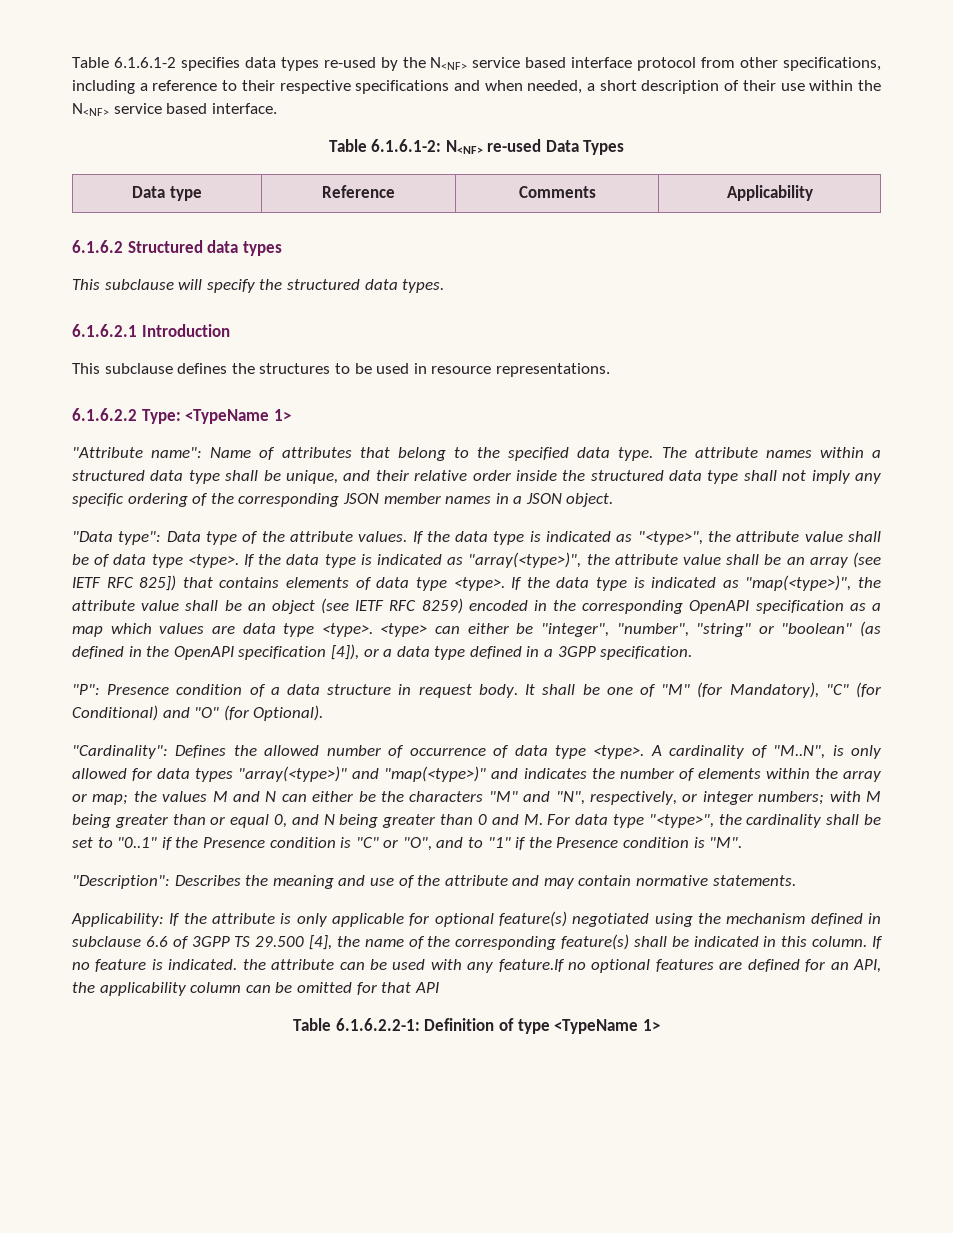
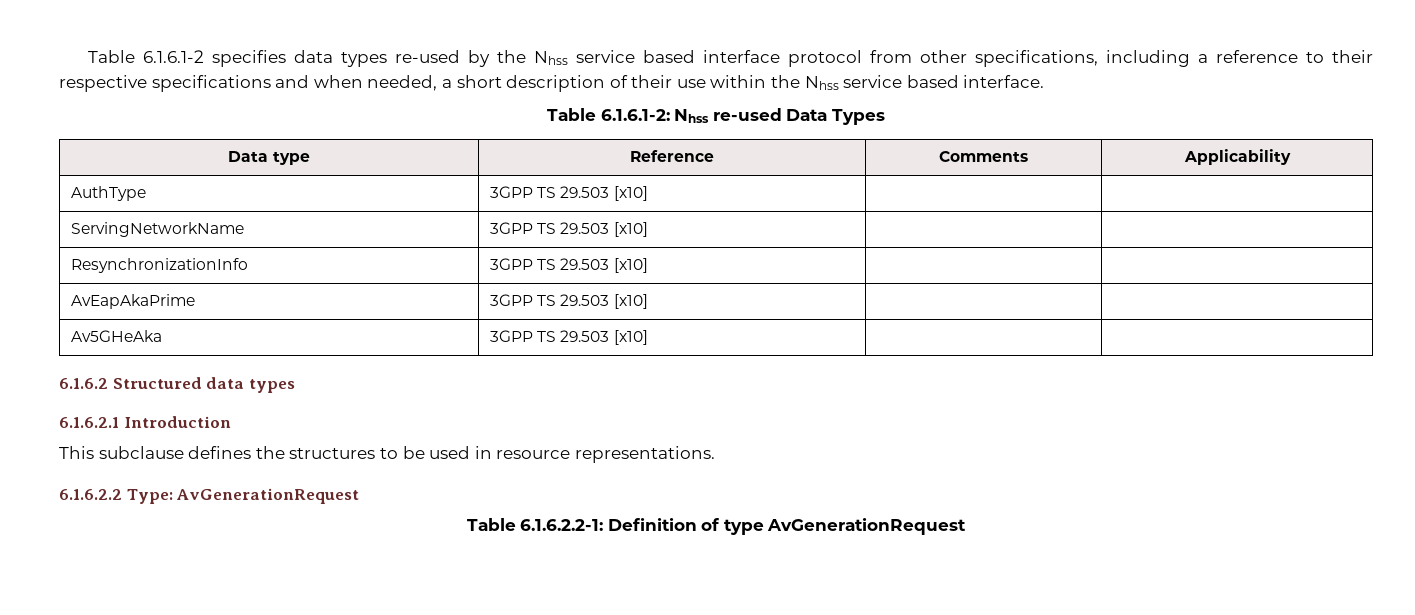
[430,57,468,70] N<NF> -> [534,51,569,65] Nhss
[72,103,109,116] N<NF> -> [804,76,839,90] Nhss
[445,140,483,154] N<NF> -> [674,109,710,123] Nhss
[72,240,282,256] [72,279,445,293] // 6.1.6.2 Structured data types // This subclause will specify the structured data types. -> [71,186,147,201] [490,186,648,201] [71,222,245,237] [490,222,648,237] [71,258,249,273] [490,258,648,273] [71,294,196,309] [490,294,648,309] [71,330,163,342] [490,330,648,345] [59,377,295,393] // AuthType | 3GPP TS 29.503 [x10] | | // ServingNetworkName | 3GPP TS 29.503 [x10] | | // ResynchronizationInfo | 3GPP TS 29.503 [x10] | | // AvEapAkaPrime | 3GPP TS 29.503 [x10] | | // Av5GHeAka | 3GPP TS 29.503 [x10] | | // 6.1.6.2 Structured data types
[185,409,291,424] [72,447,881,461] [72,470,882,484] [72,493,614,507] [72,531,881,545] [72,552,882,568] [72,575,881,591] [72,598,881,614] [72,621,881,637] [72,644,693,660] [72,682,882,698] [72,705,324,721] [72,745,881,759] [72,766,882,782] [72,791,881,805] [72,814,882,828] [72,837,743,851] [72,875,796,889] [71,911,882,927] [72,934,884,950] [72,959,882,973] [72,982,439,996] <TypeName 1> // "Attribute name": Name of attributes that belong to the specified data type. The attribute names within a structured data type shall be unique, and their relative order inside the structured data type shall not imply any specific ordering of the corresponding JSON member names in a JSON object. // "Data type": Data type of the attribute values. If the data type is indicated as "<type>", the attribute value shall be of data type <type>. If the data type is indicated as "array(<type>)", the attribute value shall be an array (see IETF RFC 825]) that contains elements of data type <type>. If the data type is indicated as "map(<type>)", the attribute value shall be an object (see IETF RFC 8259) encoded in the corresponding OpenAPI specification as a map which values are data type <type>. <type> can either be "integer", "number", "string" or "boolean" (as defined in the OpenAPI specification [4]), or a data type defined in a 3GPP specification. // "P": Presence condition of a data structure in request body. It shall be one of "M" (for Mandatory), "C" (for Conditional) and "O" (for Optional). // "Cardinality": Defines the allowed number of occurrence of data type <type>. A cardinality of "M..N", is only allowed for data types "array(<type>)" and "map(<type>)" and indicates the number of elements within the array or map; the values M and N can either be the characters "M" and "N", respectively, or integer numbers; with M being greater than or equal 0, and N being greater than 0 and M. For data type "<type>", the cardinality shall be set to "0..1" if the Presence condition is "C" or "O", and to "1" if the Presence condition is "M". // "Description": Describes the meaning and use of the attribute and may contain normative statements. // Applicability: If the attribute is only applicable for optional feature(s) negotiated using the mechanism defined in subclause 6.6 of 3GPP TS 29.500 [4], the name of the corresponding feature(s) shall be indicated in this column. If no feature is indicated. the attribute can be used with any feature.If no optional features are defined for an API, the applicability column can be omitted for that API -> [176,488,360,504] AvGenerationRequest
[554,1019,660,1034] <TypeName 1> -> [767,518,967,535] AvGenerationRequest

